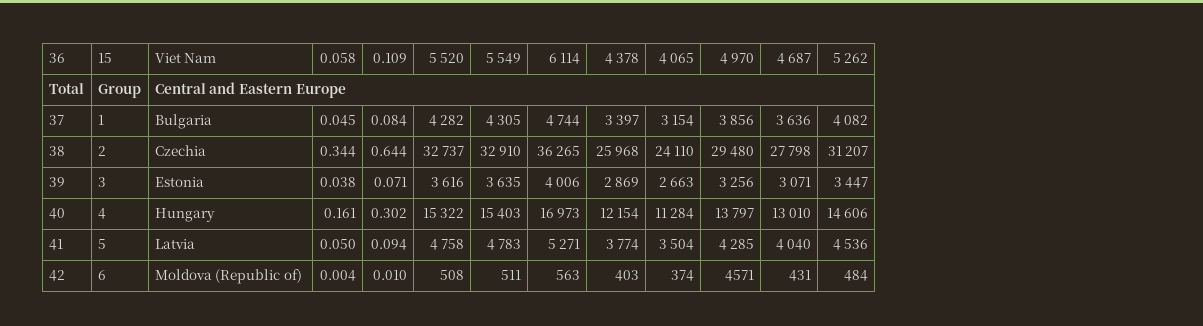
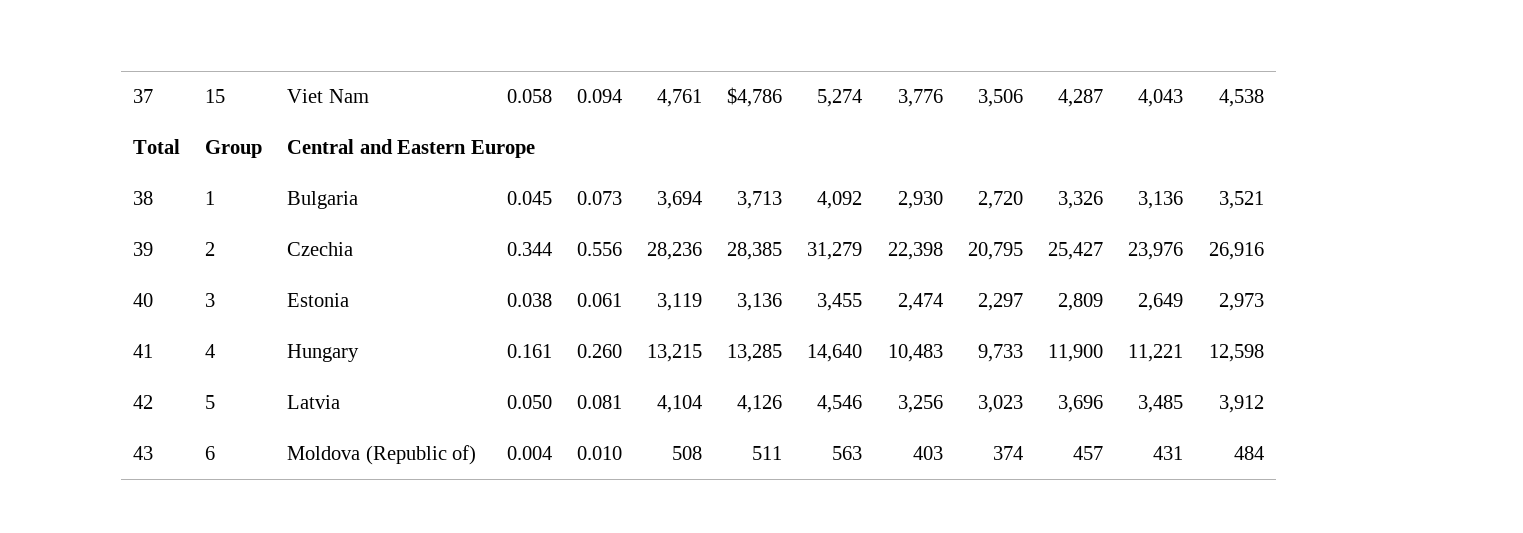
[48,53,65,63] 36 -> [133,89,154,103] 37
[373,53,408,63] [428,53,465,63] [485,53,522,64] [548,53,581,64] [604,53,640,64] [658,53,695,64] [719,53,755,64] [776,53,812,64] [832,53,869,63] 0.109 | 5 520 | 5 549 | 6 114 | 4 378 | 4 065 | 4 970 | 4 687 | 5 262 -> [576,89,622,103] [656,89,702,107] [726,87,782,107] [816,89,862,107] [897,89,943,107] [977,89,1023,107] [1057,89,1103,107] [1137,89,1183,107] [1218,89,1264,107] 0.094 | 4,761 | $4,786 | 5,274 | 3,776 | 3,506 | 4,287 | 4,043 | 4,538
[48,115,64,125] 37 -> [133,191,154,205] 38
[371,115,408,126] [428,115,465,126] [485,115,522,126] [545,115,581,126] [604,115,640,125] [660,115,695,126] [718,115,755,125] [775,115,812,125] [832,115,869,126] [48,146,65,156] [97,146,106,156] [154,145,206,156] [320,146,357,157] [371,146,408,157] [422,146,465,156] [479,146,522,156] [536,146,581,156] [595,146,640,156] [654,146,695,157] [710,146,755,157] [769,146,812,156] [827,146,869,156] [48,177,65,187] [97,177,106,187] [154,177,204,187] [320,177,357,187] [374,177,408,187] [430,177,465,187] [485,177,522,187] [544,177,581,188] [603,177,640,187] [658,177,695,187] [718,177,755,187] [778,177,812,187] [833,177,869,188] [48,208,65,219] [97,208,106,219] [154,208,215,222] [324,208,357,218] [371,208,408,218] [422,208,465,218] [479,208,522,219] [539,208,581,218] [599,208,640,219] [654,208,695,219] [714,208,755,218] [771,208,812,218] [826,208,869,219] [48,239,63,250] [97,239,106,249] [154,239,195,249] [320,239,357,249] [371,239,408,250] [429,239,465,250] [486,239,522,250] [547,239,581,249] [605,239,640,250] [658,239,695,250] [718,239,755,250] [775,239,812,250] [832,239,869,250] [48,270,65,281] 0.084 | 4 282 | 4 305 | 4 744 | 3 397 | 3 154 | 3 856 | 3 636 | 4 082 // 38 | 2 | Czechia | 0.344 | 0.644 | 32 737 | 32 910 | 36 265 | 25 968 | 24 110 | 29 480 | 27 798 | 31 207 // 39 | 3 | Estonia | 0.038 | 0.071 | 3 616 | 3 635 | 4 006 | 2 869 | 2 663 | 3 256 | 3 071 | 3 447 // 40 | 4 | Hungary | 0.161 | 0.302 | 15 322 | 15 403 | 16 973 | 12 154 | 11 284 | 13 797 | 13 010 | 14 606 // 41 | 5 | Latvia | 0.050 | 0.094 | 4 758 | 4 783 | 5 271 | 3 774 | 3 504 | 4 285 | 4 040 | 4 536 // 42 -> [576,191,622,205] [656,191,702,209] [736,191,782,209] [816,191,862,209] [897,191,943,209] [977,191,1023,209] [1057,191,1103,209] [1137,191,1183,209] [1218,191,1264,209] [133,242,154,256] [205,242,216,256] [287,242,354,256] [506,242,552,256] [576,242,622,256] [646,242,702,260] [726,242,782,260] [806,242,862,260] [887,242,943,260] [967,242,1023,260] [1047,242,1103,260] [1127,242,1183,260] [1208,242,1264,260] [133,293,154,307] [205,293,216,307] [287,293,350,307] [506,293,552,307] [576,293,622,307] [656,293,702,311] [736,293,782,311] [816,293,862,311] [897,293,943,311] [977,293,1023,311] [1057,293,1103,311] [1137,293,1183,311] [1218,293,1264,311] [133,344,154,358] [205,344,216,358] [287,344,360,362] [506,344,552,358] [576,344,622,358] [646,344,702,362] [726,344,782,362] [806,344,862,362] [887,344,943,362] [977,344,1023,362] [1047,344,1103,362] [1127,344,1183,362] [1208,344,1264,362] [133,395,154,409] [205,395,216,409] [287,395,341,409] [506,395,552,409] [576,395,622,409] [656,395,702,413] [736,395,782,413] [816,395,862,413] [897,395,943,413] [977,395,1023,413] [1057,395,1103,413] [1137,395,1183,413] [1218,395,1264,413] [133,446,154,460] 0.073 | 3,694 | 3,713 | 4,092 | 2,930 | 2,720 | 3,326 | 3,136 | 3,521 // 39 | 2 | Czechia | 0.344 | 0.556 | 28,236 | 28,385 | 31,279 | 22,398 | 20,795 | 25,427 | 23,976 | 26,916 // 40 | 3 | Estonia | 0.038 | 0.061 | 3,119 | 3,136 | 3,455 | 2,474 | 2,297 | 2,809 | 2,649 | 2,973 // 41 | 4 | Hungary | 0.161 | 0.260 | 13,215 | 13,285 | 14,640 | 10,483 | 9,733 | 11,900 | 11,221 | 12,598 // 42 | 5 | Latvia | 0.050 | 0.081 | 4,104 | 4,126 | 4,546 | 3,256 | 3,023 | 3,696 | 3,485 | 3,912 // 43
[725,270,755,281] 4571 -> [1072,446,1103,460] 457

